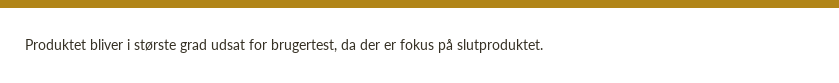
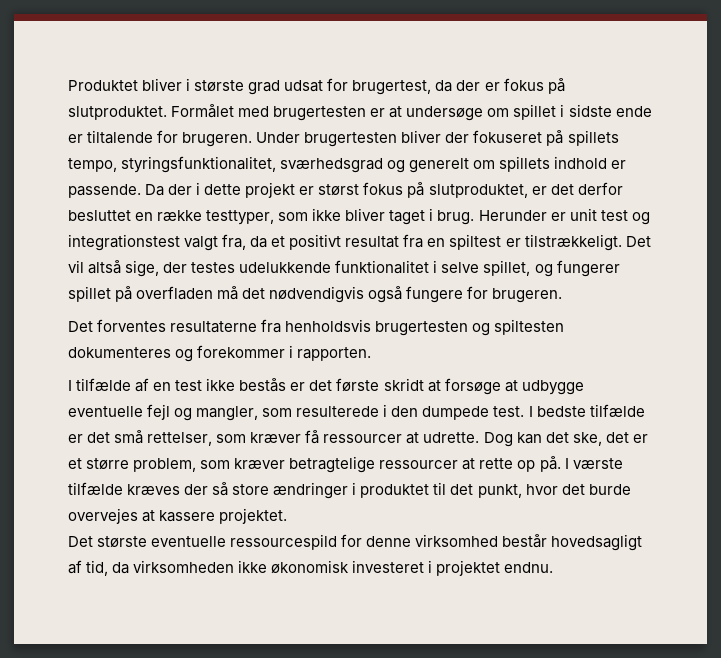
(543, 46) none -> [171,104,652,121] [68,130,619,147] [68,156,627,173] [68,182,623,198] [68,208,650,225] [68,234,651,251] [68,260,620,277] [68,286,563,303] [68,319,565,336] [68,345,372,362] [68,378,584,395] [68,404,645,421] [68,430,648,447] [68,456,623,473] [68,482,631,499] [68,508,288,524] [68,534,643,551] [68,560,554,576] Formålet med brugertesten er at undersøge om spillet i sidste ende er tiltalende for brugeren. Under brugertesten bliver der fokuseret på spillets tempo, styringsfunktionalitet, sværhedsgrad og generelt om spillets indhold er passende. Da der i dette projekt er størst fokus på slutproduktet, er det derfor besluttet en række testtyper, som ikke bliver taget i brug. Herunder er unit test og integrationstest valgt fra, da et positivt resultat fra en spiltest er tilstrækkeligt. Det vil altså sige, der testes udelukkende funktionalitet i selve spillet, og fungerer spillet på overfladen må det nødvendigvis også fungere for brugeren. // Det forventes resultaterne fra henholdsvis brugertesten og spiltesten dokumenteres og forekommer i rapporten. // I tilfælde af en test ikke bestås er det første skridt at forsøge at udbygge eventuelle fejl og mangler, som resulterede i den dumpede test. I bedste tilfælde er det små rettelser, som kræver få ressourcer at udrette. Dog kan det ske, det er et større problem, som kræver betragtelige ressourcer at rette op på. I værste tilfælde kræves der så store ændringer i produktet til det punkt, hvor det burde overvejes at kassere projektet. // Det største eventuelle ressourcespild for denne virksomhed består hovedsagligt af tid, da virksomheden ikke økonomisk investeret i projektet endnu.

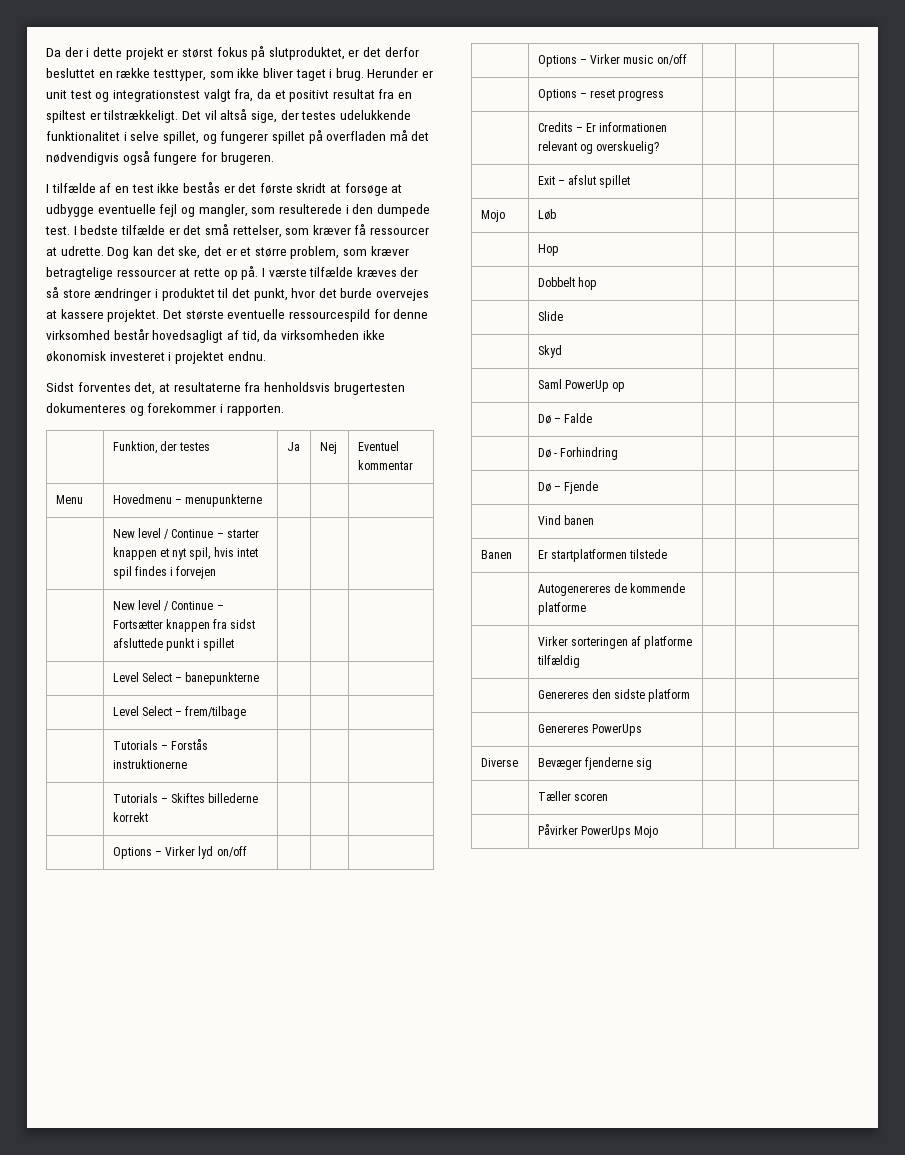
[68,78,565,95] [68,104,652,121] [68,130,619,147] [68,156,627,173] [68,184,141,198] Produktet bliver i største grad udsat for brugertest, da der er fokus på slutproduktet. Formålet med brugertesten er at undersøge om spillet i sidste ende er tiltalende for brugeren. Under brugertesten bliver der fokuseret på spillets tempo, styringsfunktionalitet, sværhedsgrad og generelt om spillets indhold er passende. -> (46, 52) none
[68,319,565,336] [68,345,372,362] // Det forventes resultaterne fra henholdsvis brugertesten og spiltesten dokumenteres og forekommer i rapporten. -> (274, 158) none
(288, 516) // -> (160, 315) none
(554, 567) none -> [46,382,405,395] [46,403,284,416] [112,441,211,454] [286,442,300,451] [319,442,337,454] [357,441,399,451] [357,460,413,470] [55,495,83,504] [112,494,263,507] [112,528,259,539] [112,547,258,560] [112,566,217,579] [112,600,224,611] [112,619,256,632] [112,638,235,651] [112,672,260,685] [112,706,247,719] [112,739,209,750] [112,759,187,769] [112,793,259,803] [112,812,148,822] [112,846,247,859] [537,54,687,67] [537,89,665,101] [537,122,668,132] [537,141,660,154] [537,175,631,188] [480,210,505,222] [537,209,556,220] [537,244,559,256] [537,277,597,290] [537,311,563,321] [537,345,562,358] [537,379,626,392] [537,413,593,424] [537,447,619,460] [537,481,599,494] [537,515,594,525] [480,550,512,559] [537,549,668,562] [537,583,686,596] [537,602,586,615] [537,636,693,649] [536,655,580,668] [537,689,691,702] [537,724,642,736] [480,758,518,767] [537,757,653,770] [537,791,608,801] [537,824,659,838] // Sidst forventes det, at resultaterne fra henholdsvis brugertesten dokumenteres og forekommer i rapporten. // | Funktion, der testes | Ja | Nej | Eventuel kommentar // Menu | Hovedmenu – menupunkterne | | | // | New level / Continue – starter knappen et nyt spil, hvis intet spil findes i forvejen | | | // | New level / Continue – Fortsætter knappen fra sidst afsluttede punkt i spillet | | | // | Level Select – banepunkterne | | | // | Level Select – frem/tilbage | | | // | Tutorials – Forstås instruktionerne | | | // | Tutorials – Skiftes billederne korrekt | | | // | Options – Virker lyd on/off | | | // | Options – Virker music on/off | | | // | Options – reset progress | | | // | Credits – Er informationen relevant og overskuelig? | | | // | Exit – afslut spillet | | | // Mojo | Løb | | | // | Hop | | | // | Dobbelt hop | | | // | Slide | | | // | Skyd | | | // | Saml PowerUp op | | | // | Dø – Falde | | | // | Dø - Forhindring | | | // | Dø – Fjende | | | // | Vind banen | | | // Banen | Er startplatformen tilstede | | | // | Autogenereres de kommende platforme | | | // | Virker sorteringen af platforme tilfældig | | | // | Genereres den sidste platform | | | // | Genereres PowerUps | | | // Diverse | Bevæger fjenderne sig | | | // | Tæller scoren | | | // | Påvirker PowerUps Mojo | | |

